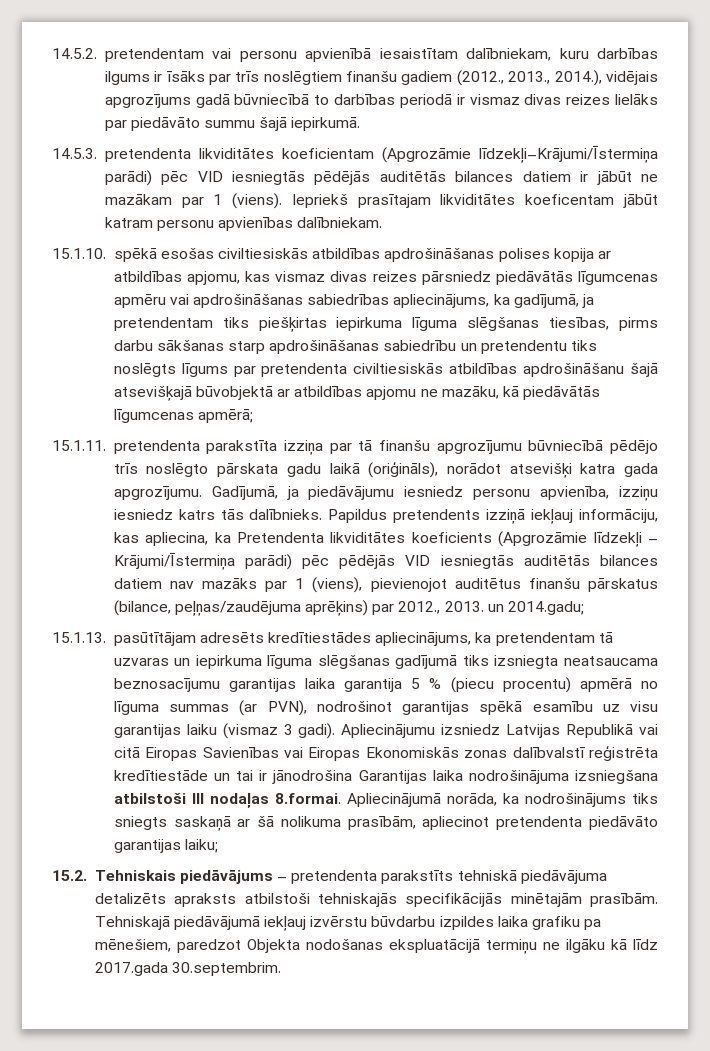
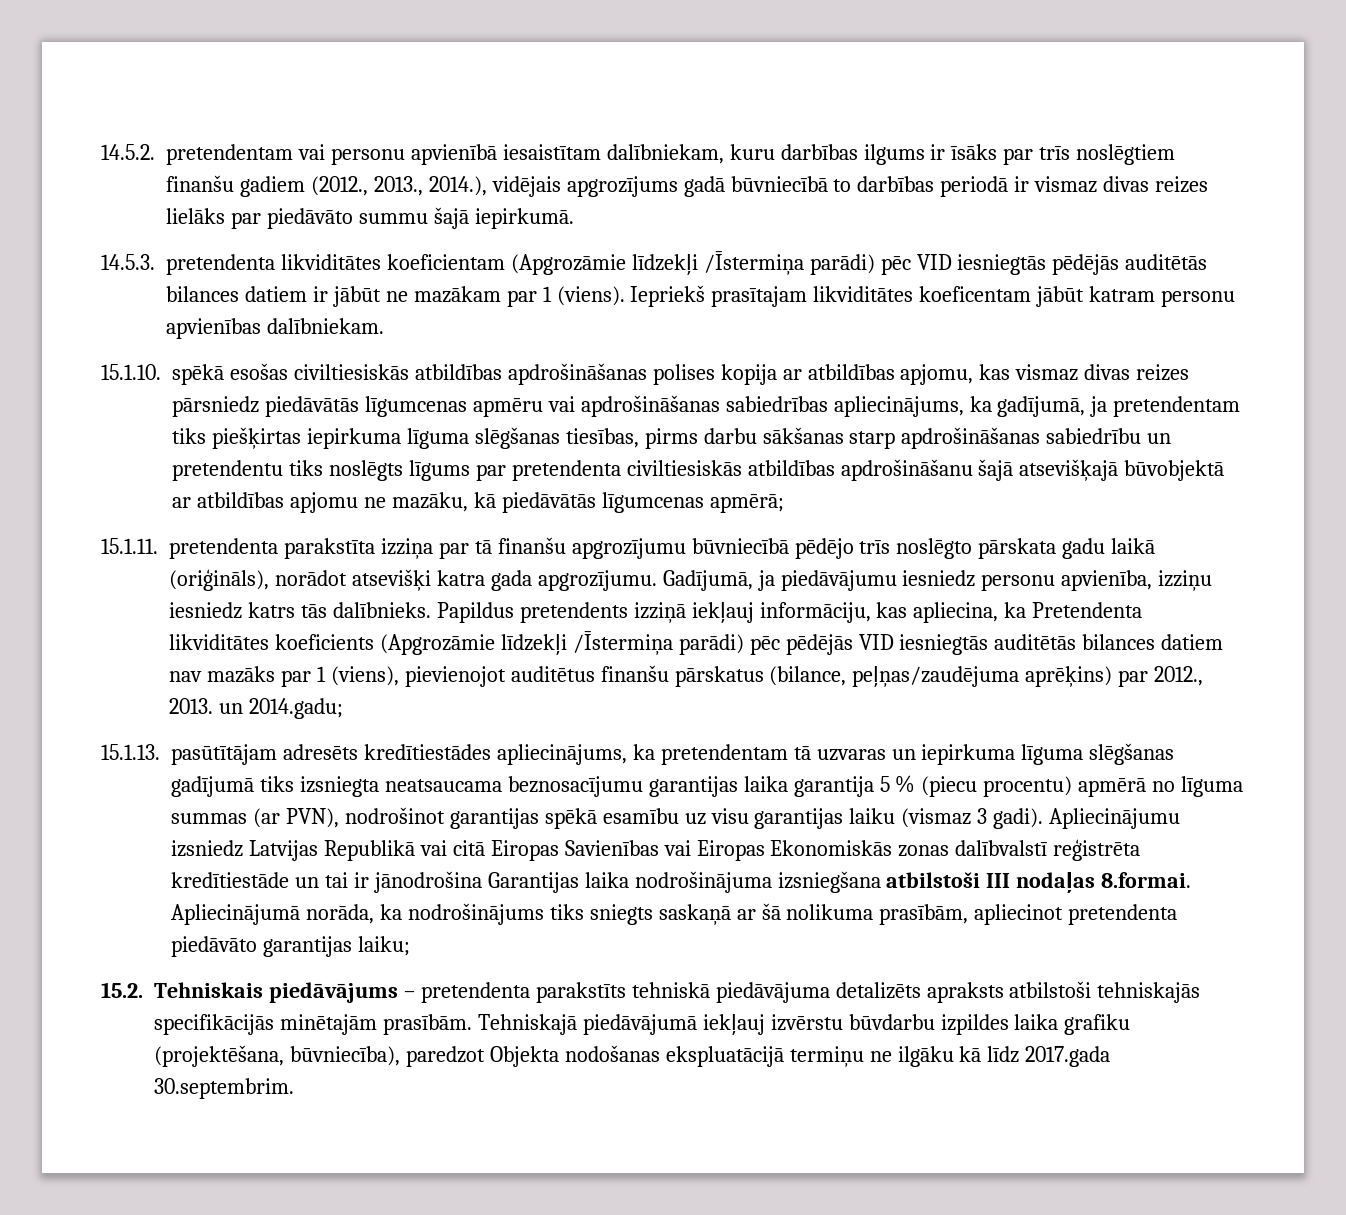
[479,145,658,163] līdzekļi–Krājumi/Īstermiņa -> [631,251,804,276] līdzekļi /Īstermiņa
[648,539,658,543] [113,552,235,570] – Krājumi/Īstermiņa -> [572,631,673,656] /Īstermiņa
[584,919,602,930] [94,939,171,952] pa mēnešiem, -> [154,1045,400,1067] (projektēšana, būvniecība),

